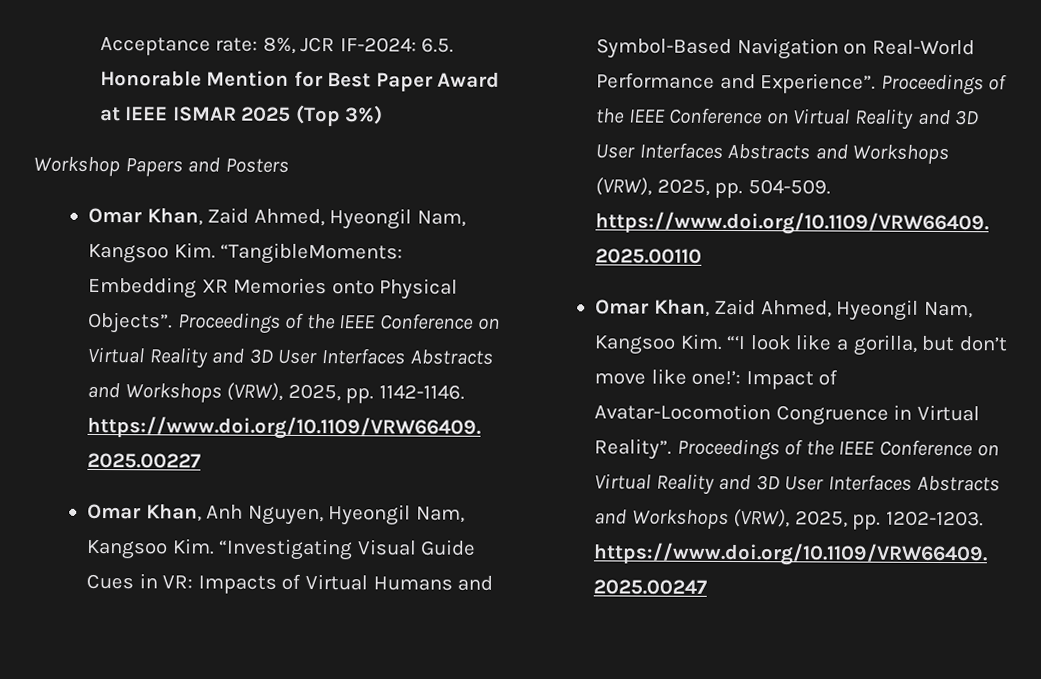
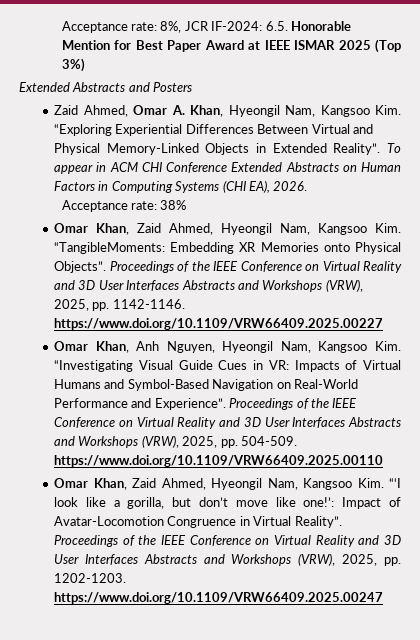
[33,156,183,177] Workshop Papers -> [19,82,126,92] Extended Abstracts
(289, 165) none -> [54,105,401,117] [54,124,373,136] [54,143,401,155] [54,162,401,174] [54,180,308,193] [61,200,187,212] // Zaid Ahmed, Omar A. Khan, Hyeongil Nam, Kangsoo Kim. “Exploring Experiential Differences Between Virtual and Physical Memory-Linked Objects in Extended Reality”. To appear in ACM CHI Conference Extended Abstracts on Human Factors in Computing Systems (CHI EA), 2026. // Acceptance rate: 38%

